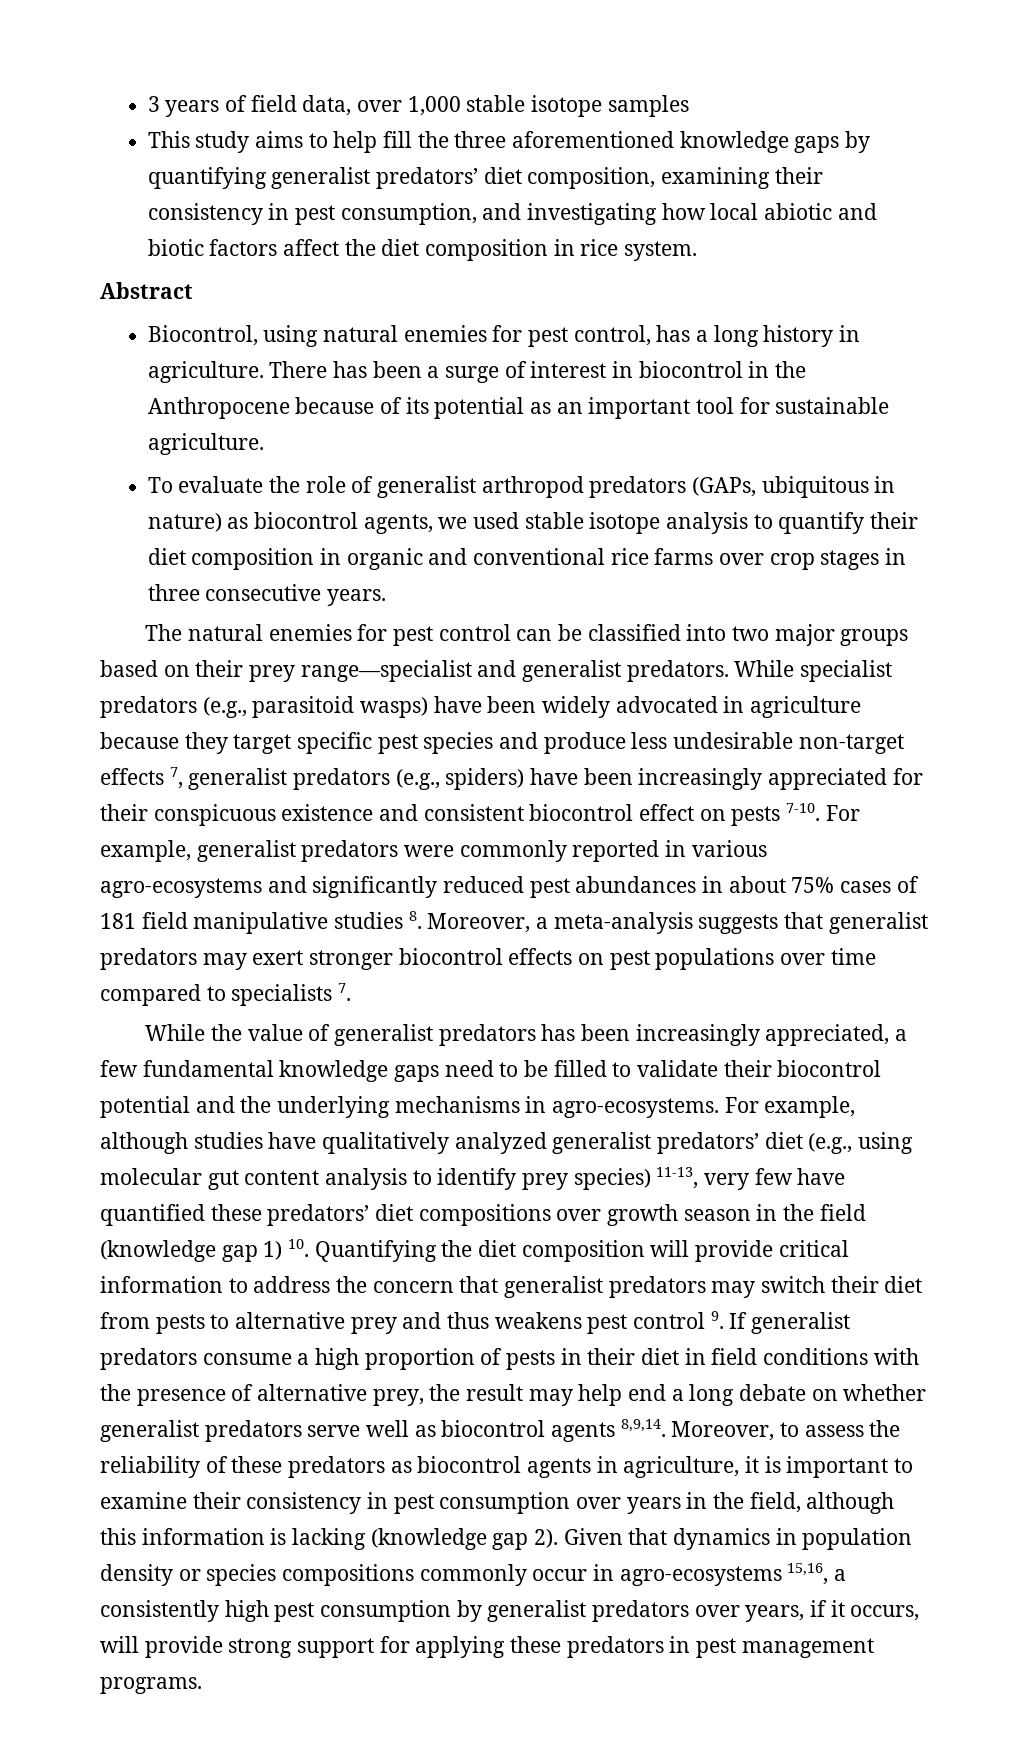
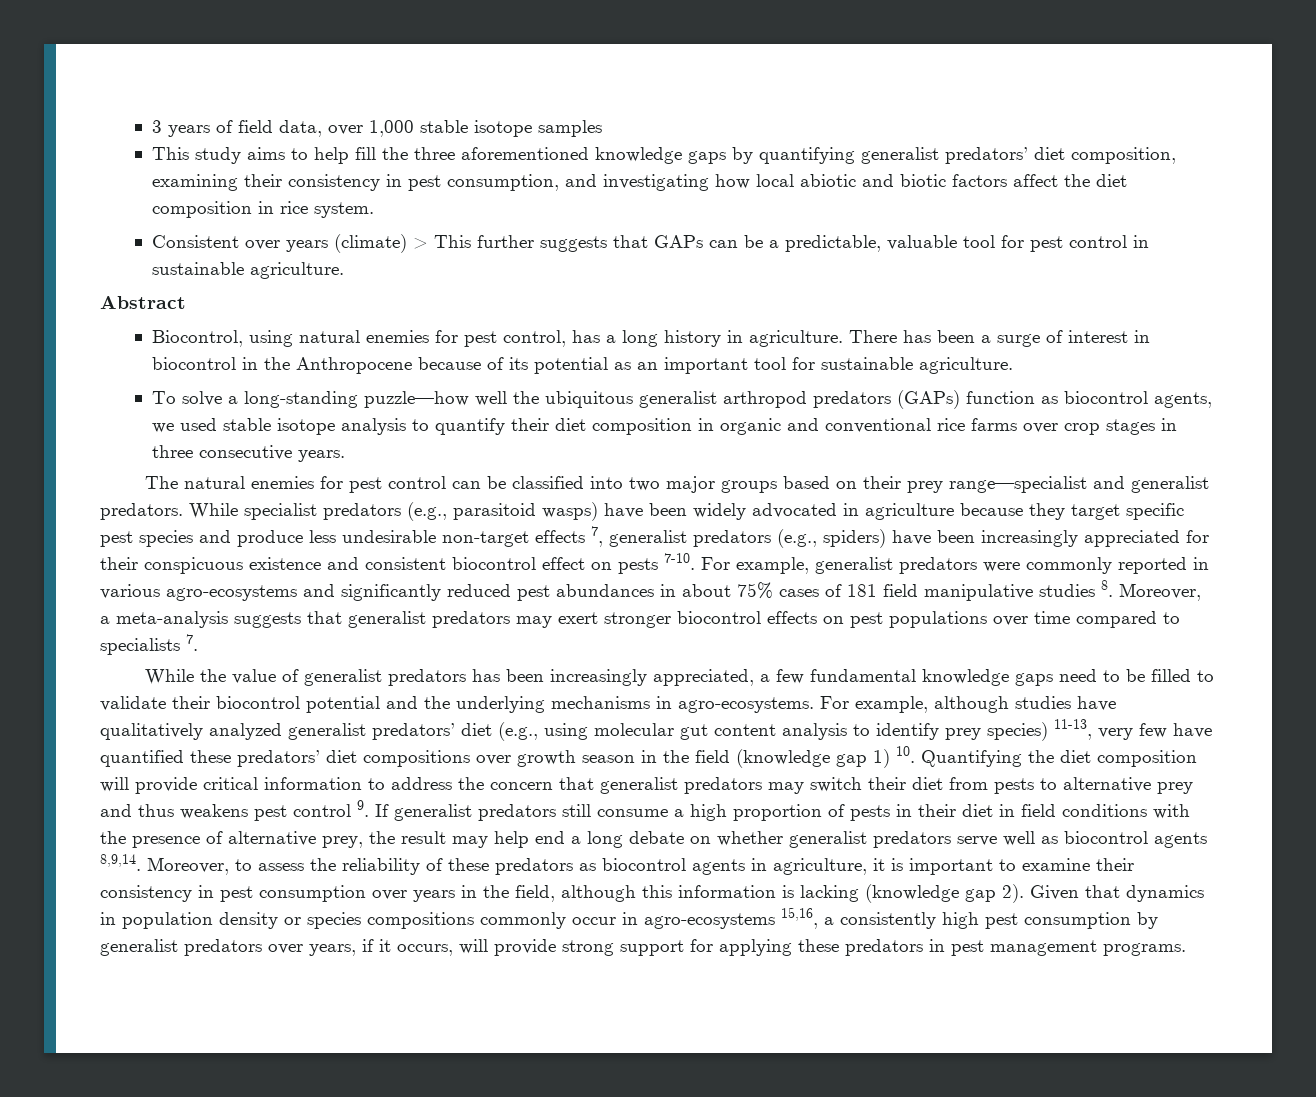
(698, 251) none -> [152,234,1150,253] [152,262,345,279] // Consistent over years (climate) > This further suggests that GAPs can be a predictable, valuable tool for pest control in sustainable agriculture.
[178,476,896,498] [147,513,222,532] evaluate the role of generalist arthropod predators (GAPs, ubiquitous in nature) -> [182,390,1036,409] solve a long-standing puzzle—how well the ubiquitous generalist arthropod predators (GAPs) function
(197, 1359) none -> [562,804,591,817] still

